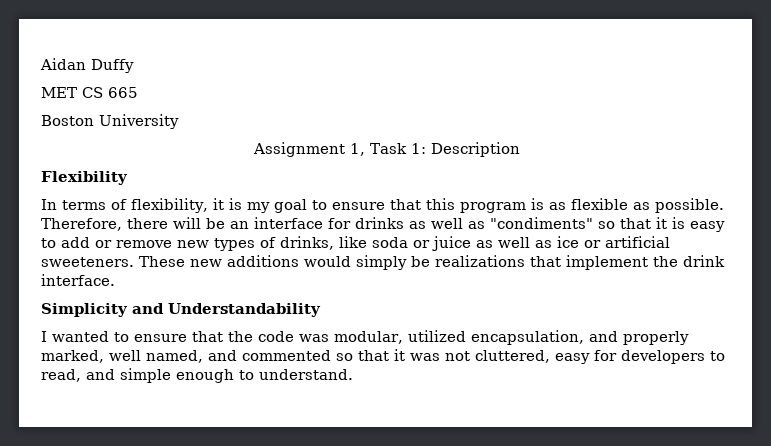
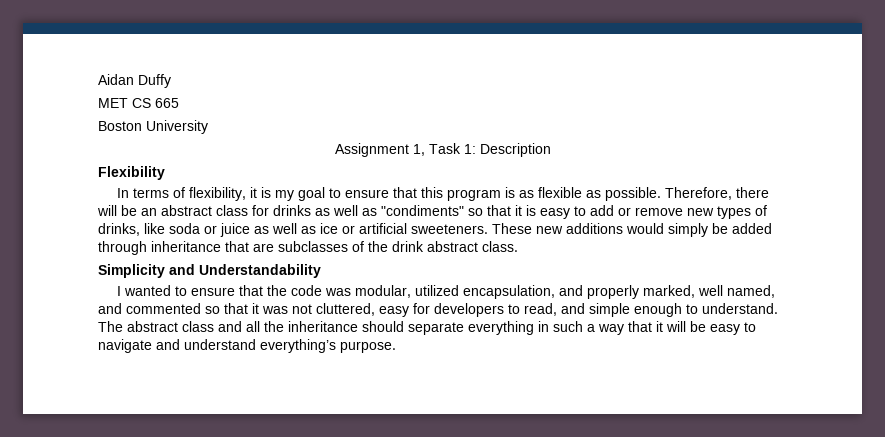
[254,217,323,229] interface -> [161,205,248,216] abstract class
[435,255,725,270] [41,274,115,286] realizations that implement the drink interface. -> [732,223,772,234] [98,241,518,255] added through inheritance that are subclasses of the drink abstract class.
(353, 374) none -> [98,321,756,335] [98,339,396,353] The abstract class and all the inheritance should separate everything in such a way that it will be easy to navigate and understand everything’s purpose.

